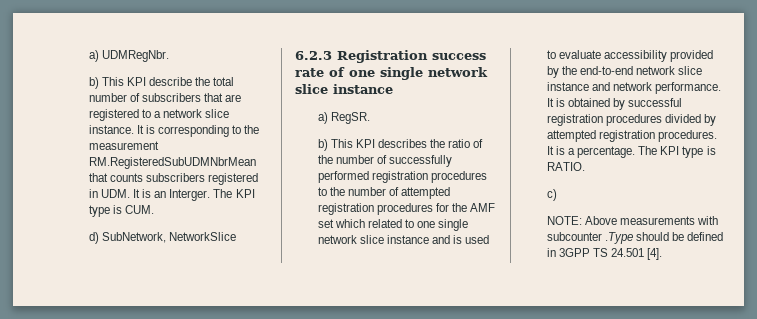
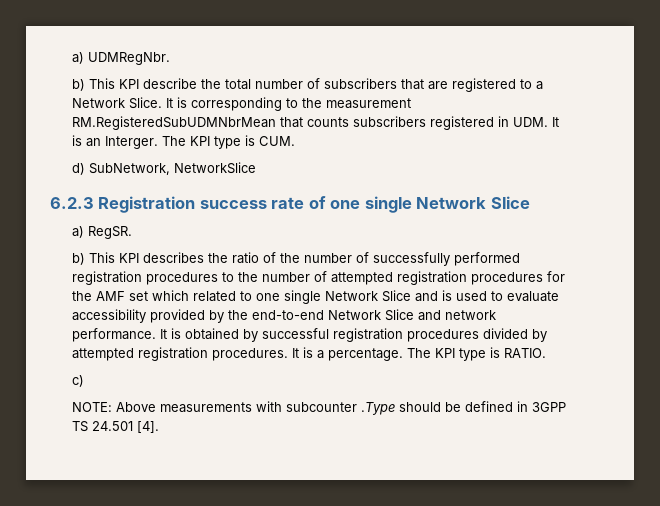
[163,109,230,118] [88,125,134,134] network slice instance. -> [72,97,163,109] Network Slice.
[428,67,488,77] [295,84,393,94] network slice instance -> [416,196,530,209] Network Slice
[317,235,430,244] network slice instance -> [325,290,412,302] Network Slice
[636,66,703,75] [546,82,589,91] network slice instance -> [328,309,415,321] Network Slice

